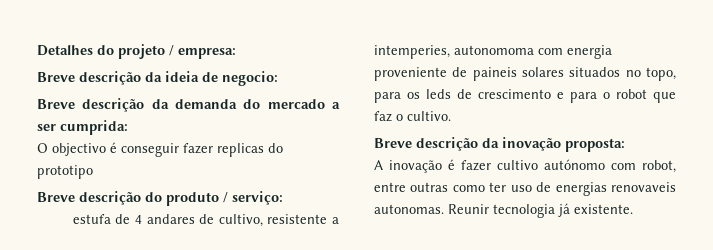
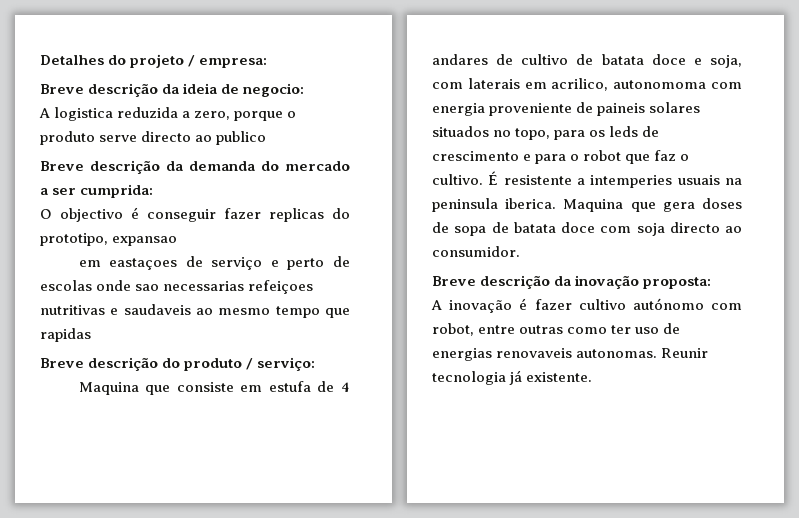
(278, 78) none -> [39,107,297,121] [40,131,267,145] // A logistica reduzida a zero, porque o produto serve directo ao publico
[37,165,93,179] prototipo -> [40,233,178,246] [78,256,350,270] [40,280,314,294] [40,304,350,318] [40,328,91,342] prototipo, expansao // em eastaçoes de serviço e perto de escolas onde sao necessarias refeiçoes nutritivas e saudaveis ao mesmo tempo que rapidas
(283, 198) none -> [78,382,263,395] Maquina que consiste em
[218,214,339,227] [374,45,450,59] cultivo, resistente a intemperies, -> [521,54,742,68] [432,78,609,91] cultivo de batata doce e soja, com laterais em acrilico,
(451, 116) none -> [488,171,742,188] [432,198,742,212] [432,222,742,236] [432,246,520,257] É resistente a intemperies usuais na peninsula iberica. Maquina que gera doses de sopa de batata doce com soja directo ao consumidor.

